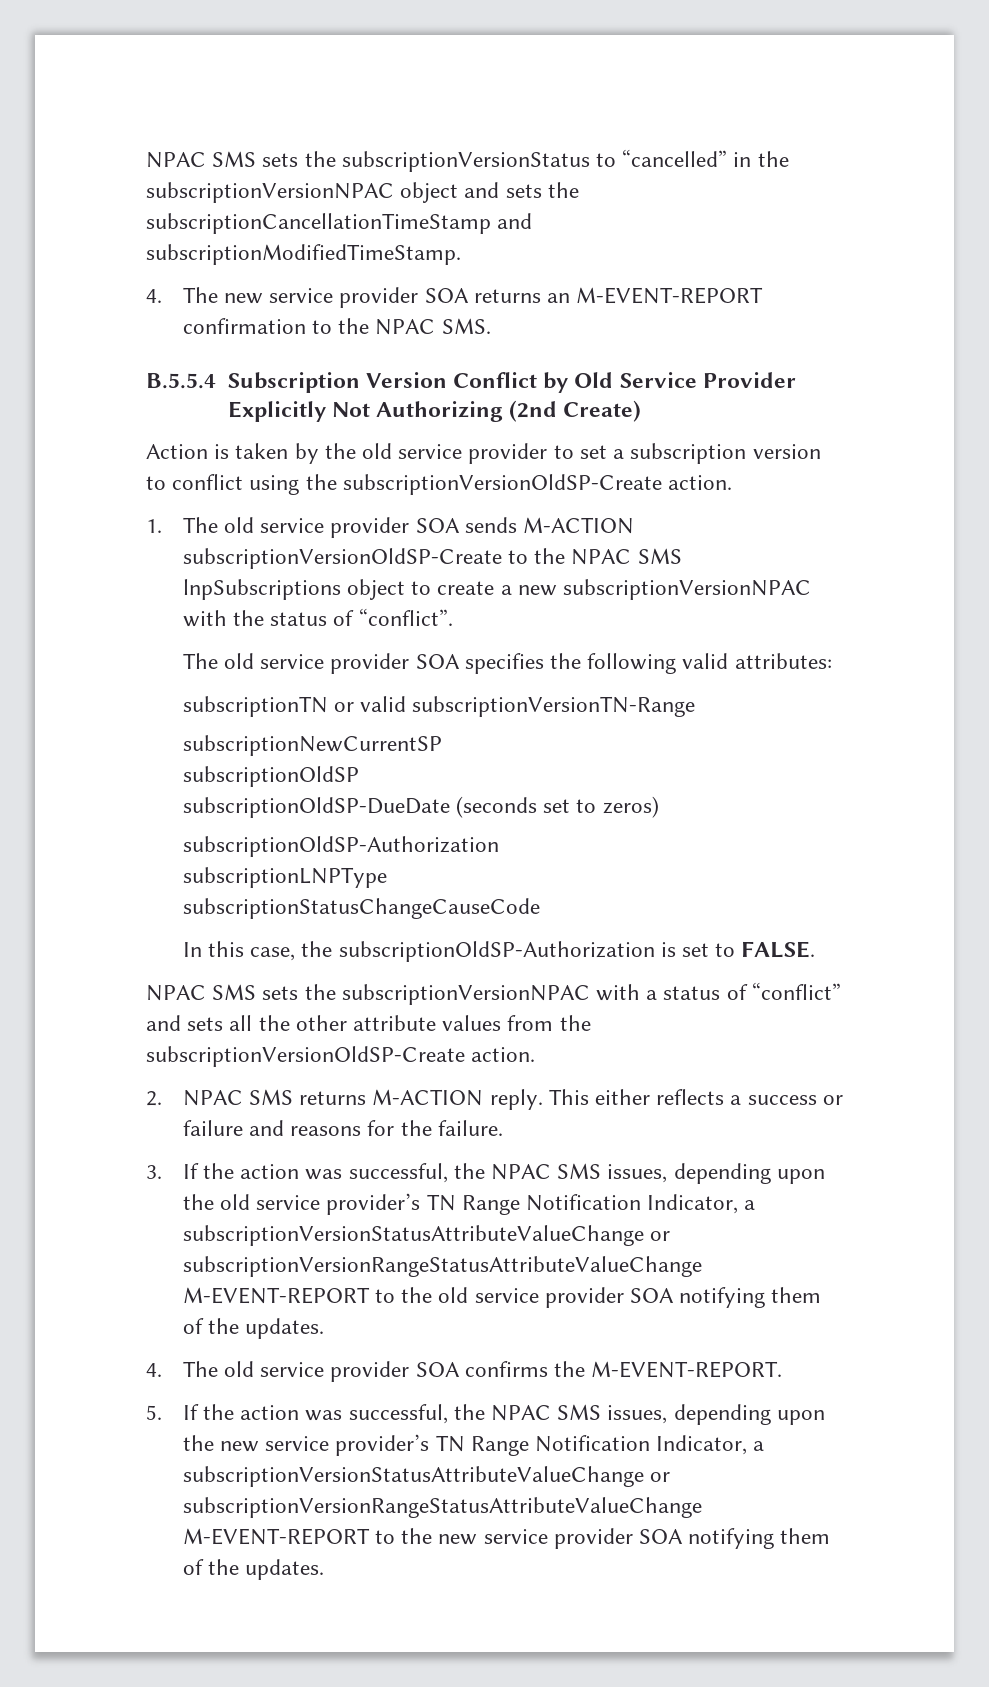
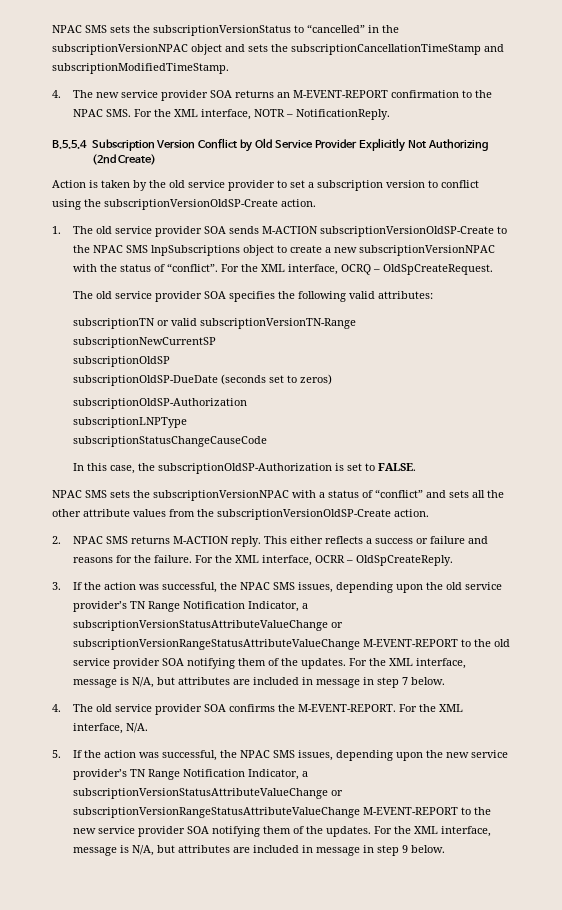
(491, 326) none -> [133,109,390,120] For the XML interface, NOTR – NotificationReply.
(453, 617) none -> [220,264,493,275] For the XML interface, OCRQ – OldSpCreateRequest.
(503, 1128) none -> [194,555,453,566] For the XML interface, OCRR – OldSpCreateReply.
(325, 1328) none -> [348,658,466,669] [72,677,445,688] For the XML interface, message is N/A, but attributes are included in message in step 7 below.
(783, 1369) none -> [398,704,463,712] [72,723,148,734] For the XML interface, N/A.
(325, 1569) none -> [373,826,491,837] [72,845,445,856] For the XML interface, message is N/A, but attributes are included in message in step 9 below.

